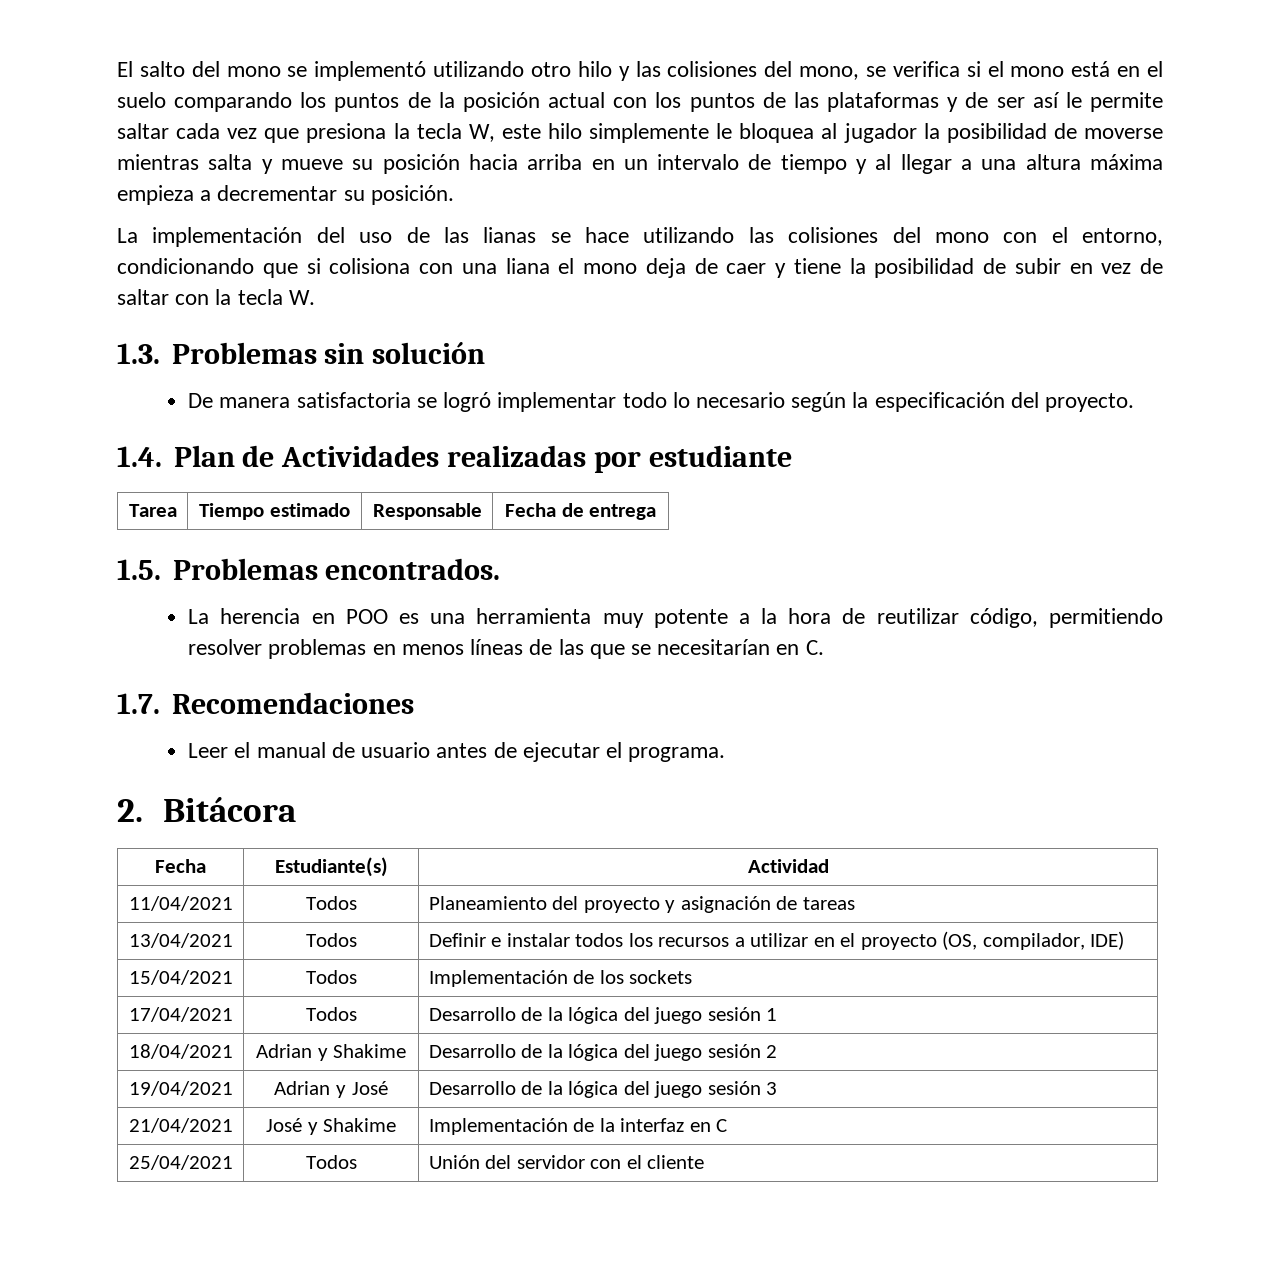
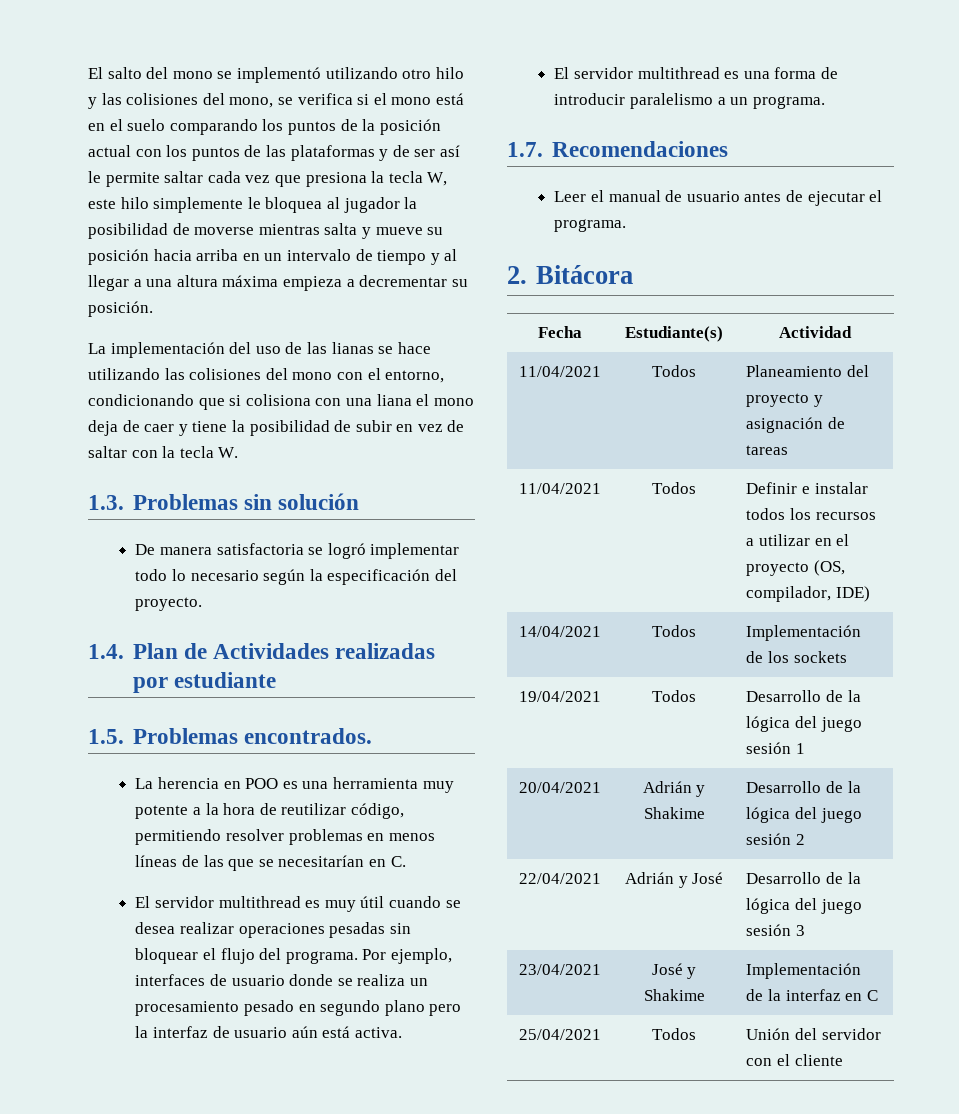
[128,504,177,517] [199,503,350,520] [372,503,482,520] [504,503,657,520] // Tarea | Tiempo estimado | Responsable | Fecha de entrega -> (276, 680) none
(824, 647) none -> [135,896,461,912] [135,922,411,938] [135,948,452,964] [135,974,428,986] [135,1000,462,1016] [135,1026,402,1038] [554,67,838,79] [554,93,825,109] // El servidor multithread es muy útil cuando se desea realizar operaciones pesadas sin bloquear el flujo del programa. Por ejemplo, interfaces de usuario donde se realiza un procesamiento pesado en segundo plano pero la interfaz de usuario aún está activa. // El servidor multithread es una forma de introducir paralelismo a un programa.
[128,933,233,948] 13/04/2021 -> [519,483,601,494] 11/04/2021
[128,970,233,985] 15/04/2021 -> [519,626,601,637] 14/04/2021
[128,1007,233,1022] 17/04/2021 -> [519,691,601,702] 19/04/2021
[128,1044,233,1059] [255,1044,312,1058] 18/04/2021 | Adrian -> [519,782,601,793] [642,781,692,793] 20/04/2021 | Adrián
[128,1081,233,1096] [274,1081,331,1095] 19/04/2021 | Adrian -> [519,873,601,884] [624,872,674,884] 22/04/2021 | Adrián
[128,1118,233,1133] 21/04/2021 -> [519,964,601,975] 23/04/2021

